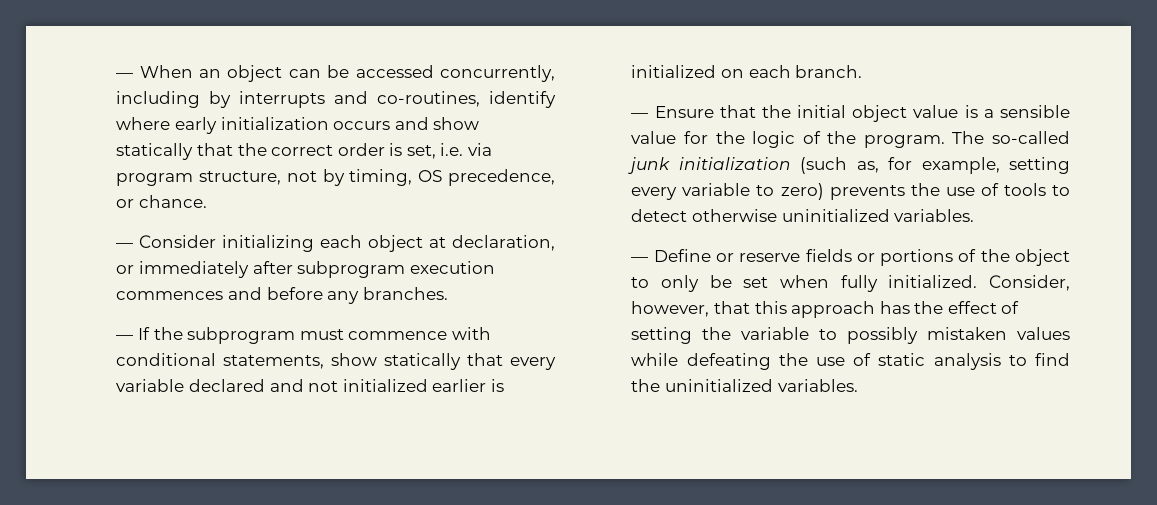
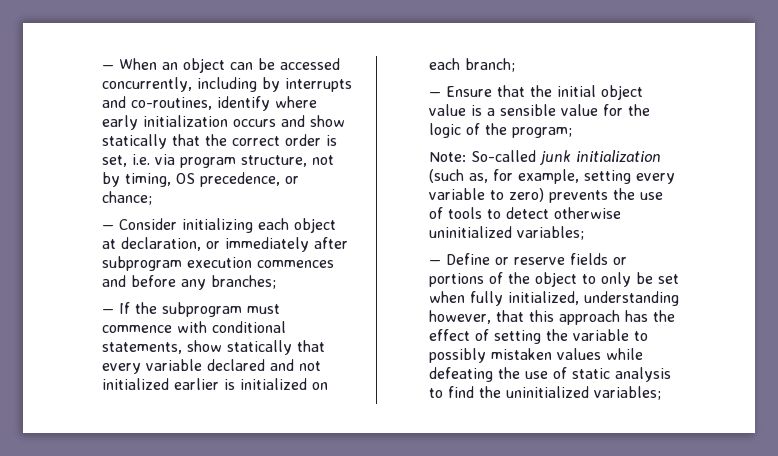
[138,195,207,208] chance. -> [101,191,152,205] chance;
[362,287,448,300] branches. -> [210,275,276,289] branches;
[795,65,863,78] branch. -> [464,58,515,72] branch;
[863,131,1070,148] program. The so-called -> [511,127,572,138] [428,150,536,162] program; // Note: So-called
[894,209,975,222] variables. -> [516,226,584,240] variables;
[888,275,1070,291] initialized. Consider, -> [507,291,679,306] initialized, understanding
[777,379,858,392] variables. -> [593,386,661,400] variables;

